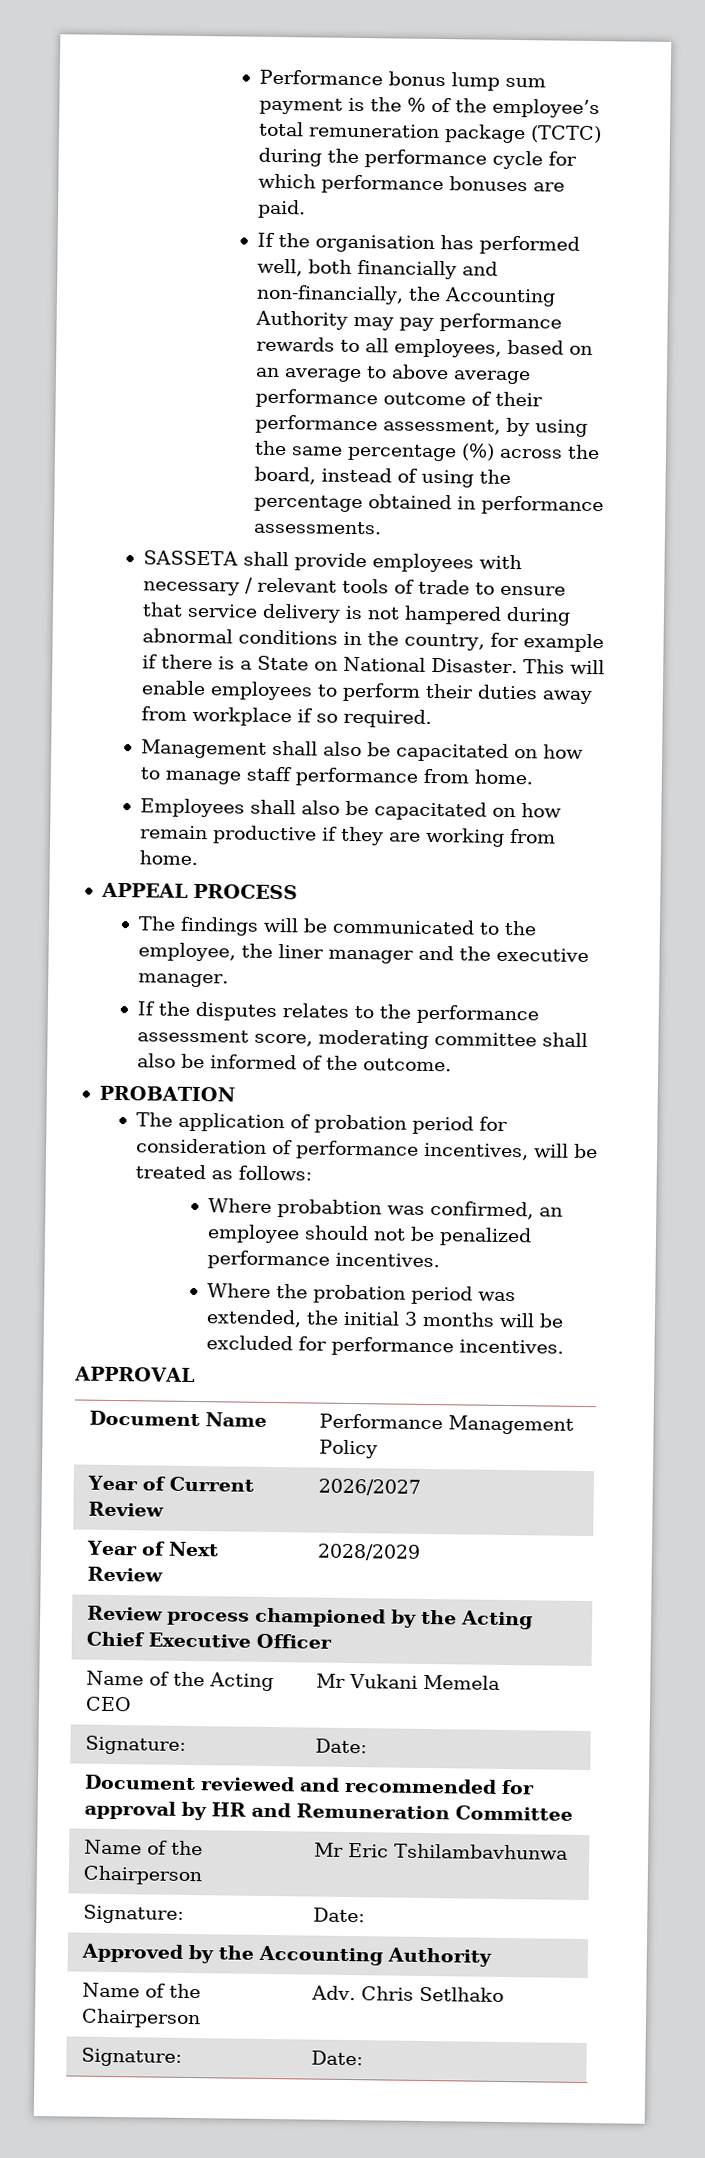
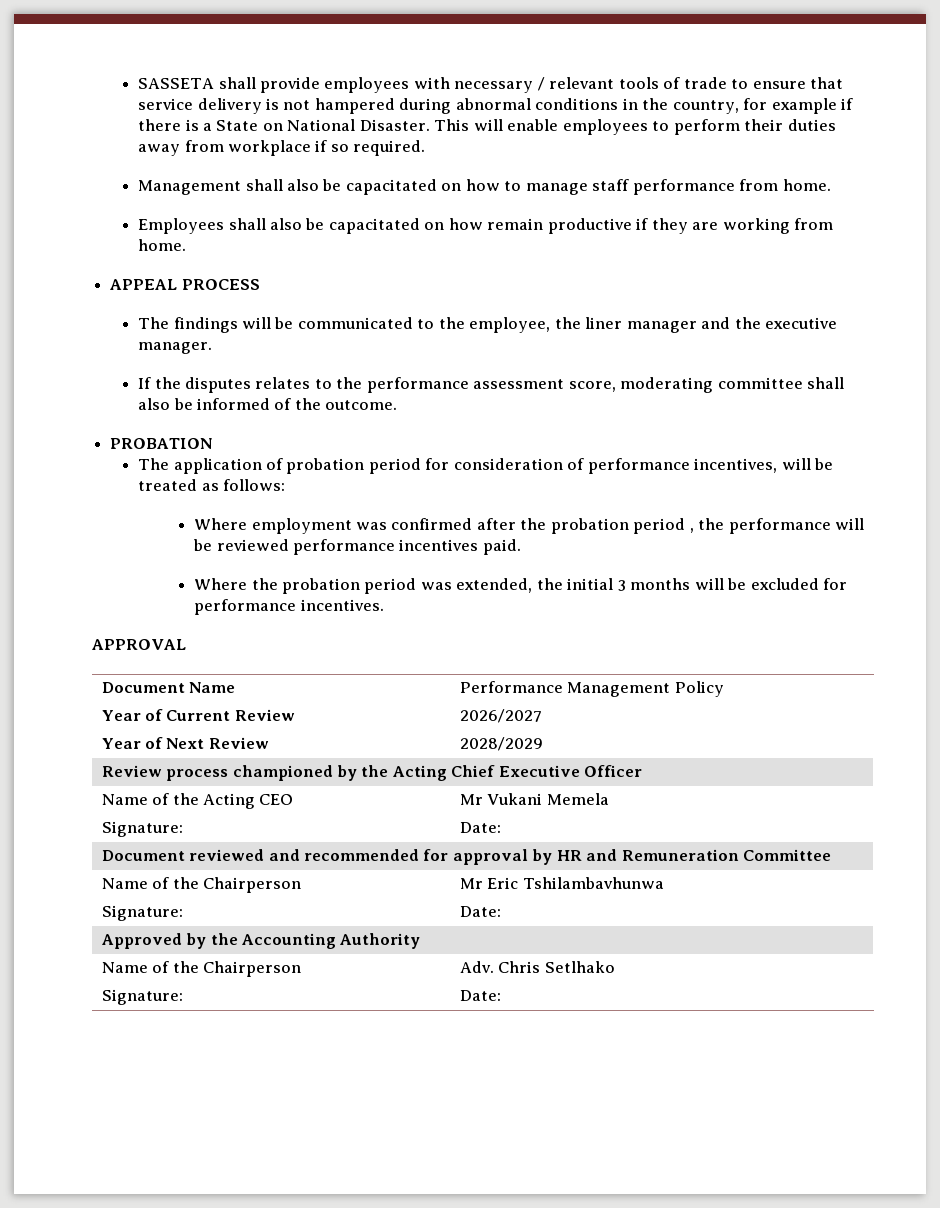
[259,69,547,91] [259,97,601,119] [259,121,603,144] [258,147,578,170] [258,173,566,195] [257,199,307,219] [257,232,581,255] [257,258,499,280] [256,284,557,307] [255,310,563,333] [256,336,594,358] [255,364,532,385] [255,388,544,409] [255,414,589,437] [254,440,601,462] [254,466,512,488] [254,494,605,516] [253,520,383,535] Performance bonus lump sum payment is the % of the employee’s total remuneration package (TCTC) during the performance cycle for which performance bonuses are paid. // If the organisation has performed well, both financially and non-financially, the Accounting Authority may pay performance rewards to all employees, based on an average to above average performance outcome of their performance assessment, by using the same percentage (%) across the board, instead of using the percentage obtained in performance assessments. // -> (138, 83) none
[277,1199,564,1220] [207,1224,533,1247] [207,1250,441,1270] probabtion was confirmed, an employee should not be penalized performance incentives. -> [251,518,865,534] [193,539,521,555] employment was confirmed after the probation period , the performance will be reviewed performance incentives paid.

